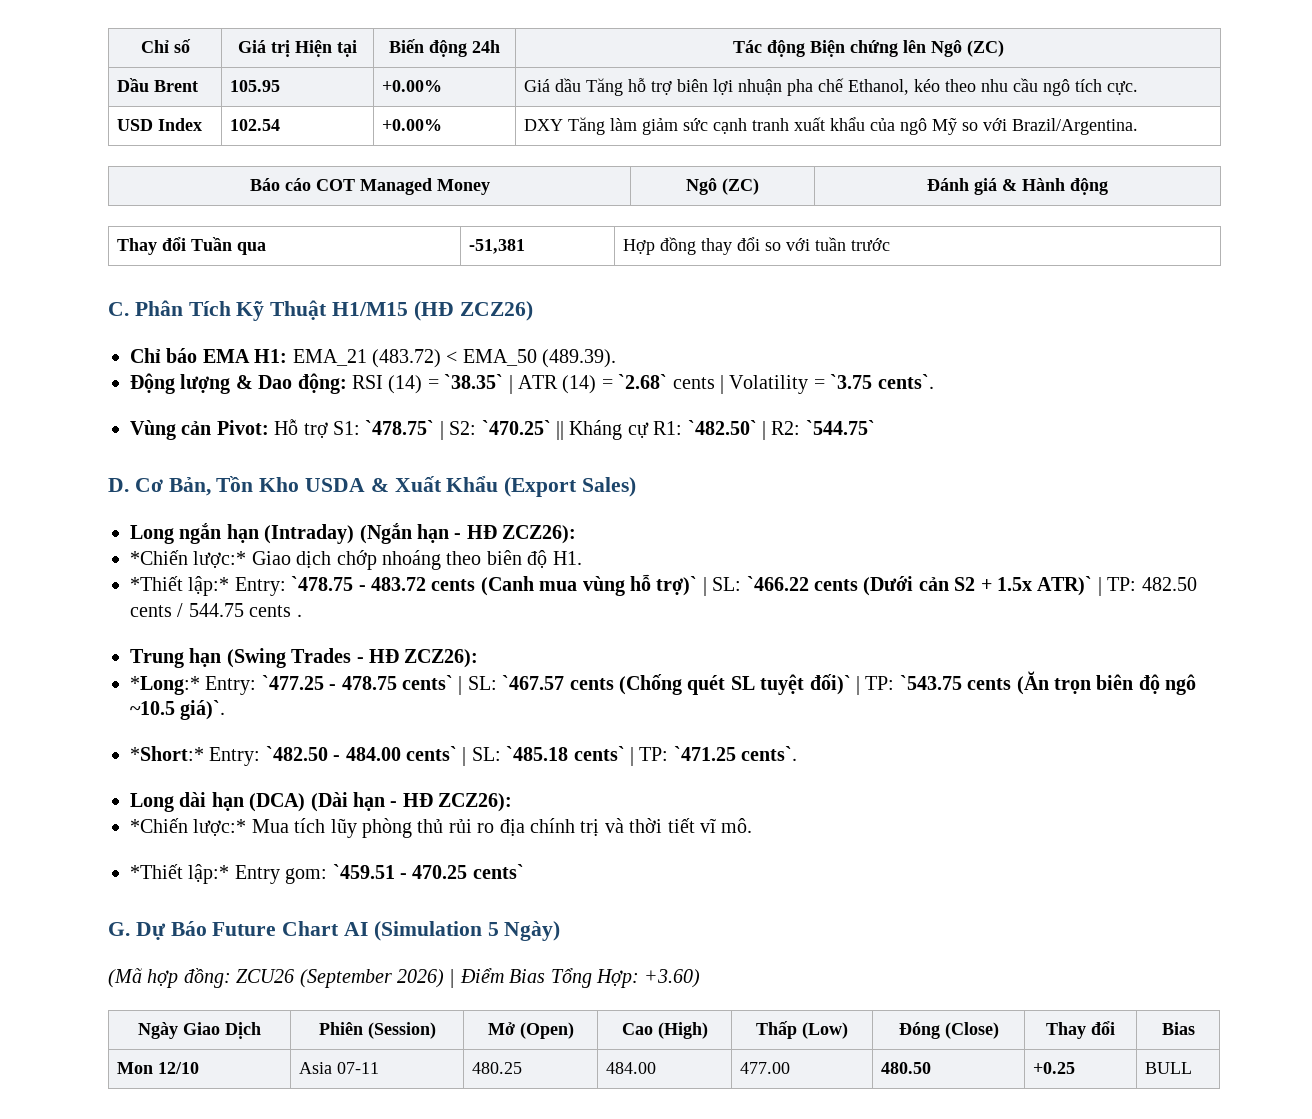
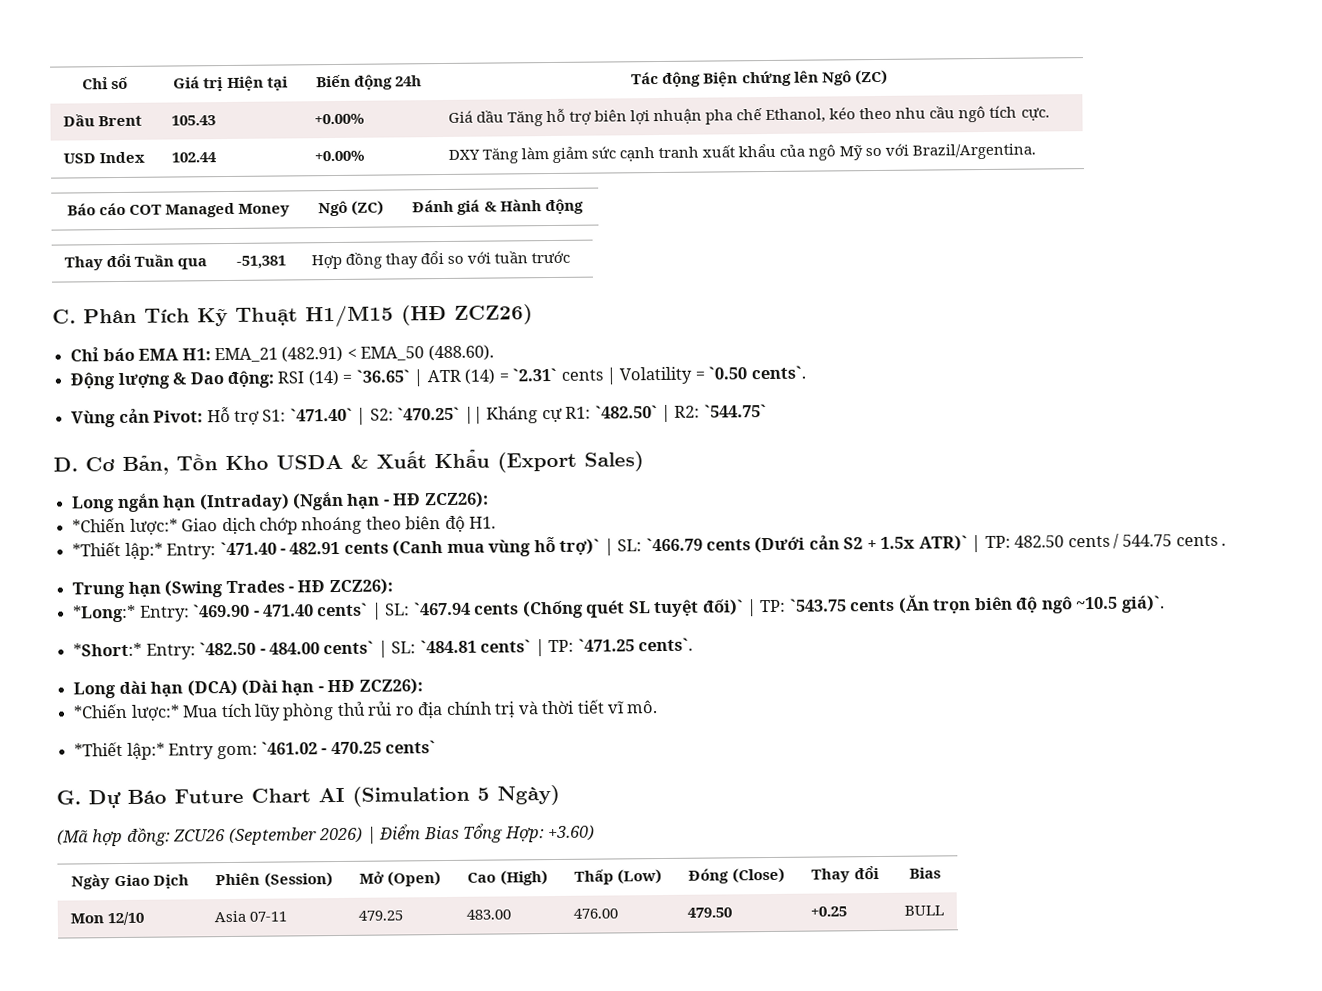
[229,80,280,92] 105.95 -> [170,115,216,126] 105.43
[229,119,280,131] 102.54 -> [170,152,217,163] 102.44
[372,349,441,368] (483.72) -> [281,345,344,363] (482.91)
[542,349,617,368] (489.39). -> [427,344,494,362] (488.60).
[444,374,504,389] `38.35` -> [355,369,410,383] `36.65`
[618,374,668,389] `2.68` -> [512,367,558,382] `2.31`
[830,374,873,389] `3.75 -> [708,366,748,380] `0.50
[365,420,435,435] `478.75` -> [289,407,353,422] `471.40`
[291,576,426,591] `478.75 - 483.72 -> [219,541,341,556] `471.40 - 482.91
[746,576,809,591] `466.22 -> [645,537,703,552] `466.79
[261,675,565,695] `477.25 - 478.75 cents` | SL: `467.57 -> [192,601,471,620] `469.90 - 471.40 cents` | SL: `467.94
[506,746,569,761] `485.18 -> [419,639,477,654] `484.81
[332,864,395,879] `459.51 -> [260,741,318,755] `461.02
[471,1062,522,1074] [605,1062,656,1074] [739,1062,790,1074] [880,1062,931,1074] 480.25 | 484.00 | 477.00 | 480.50 -> [357,910,403,921] [465,909,511,920] [572,908,618,919] [686,907,732,918] 479.25 | 483.00 | 476.00 | 479.50

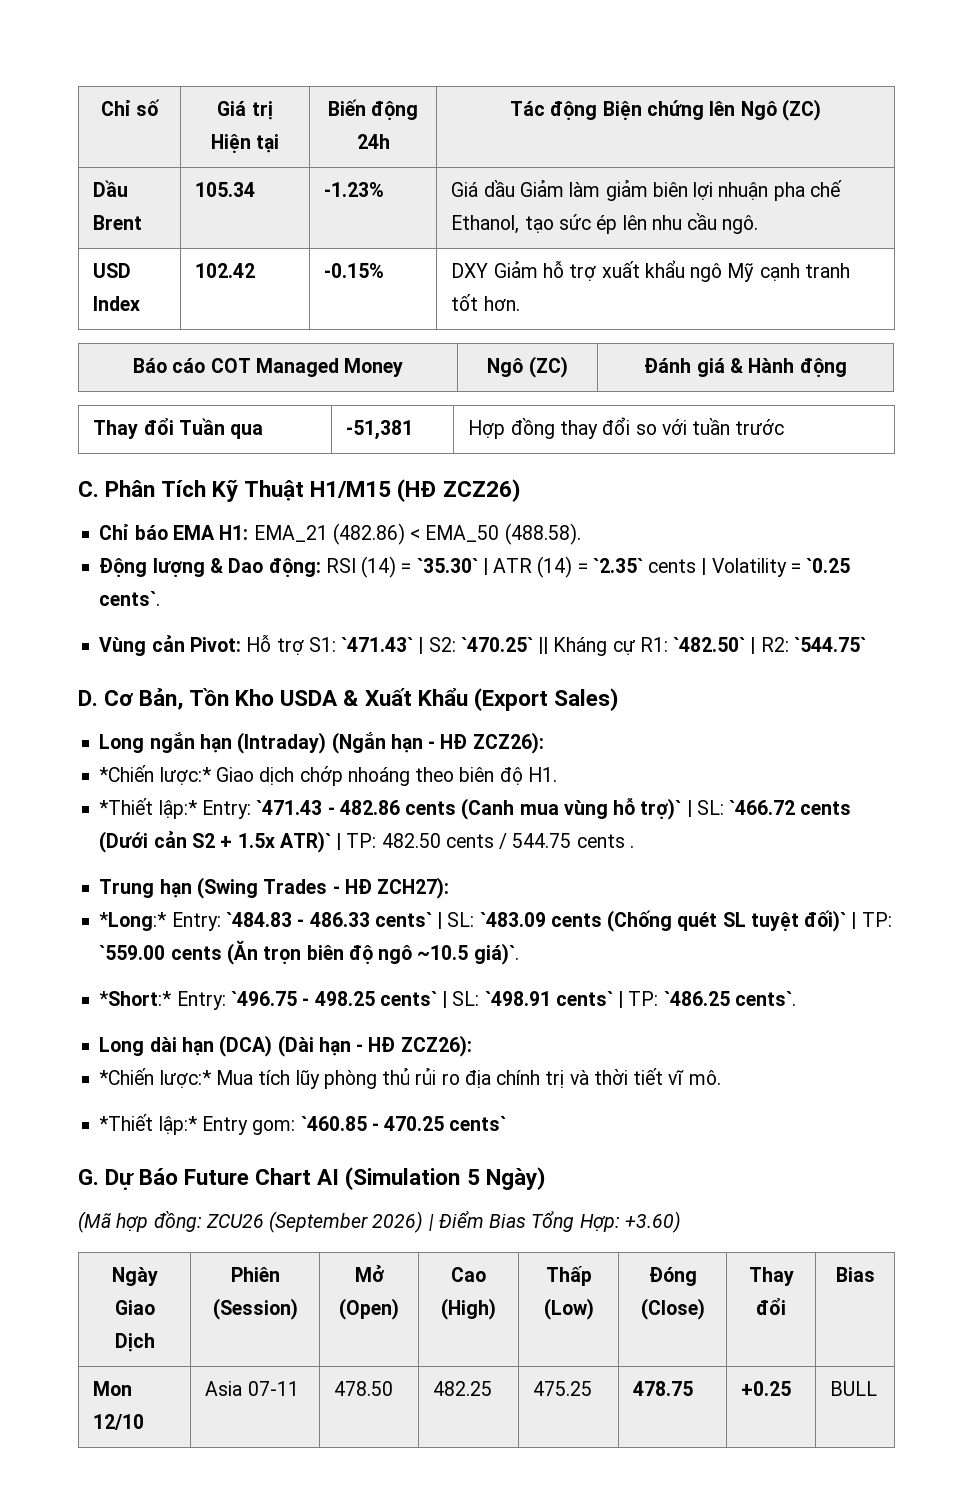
[170,115,216,126] [313,113,365,125] 105.43 | +0.00% -> [195,182,256,197] [324,182,385,197] 105.34 | -1.23%
[506,108,592,127] Tăng hỗ trợ -> [520,180,648,201] Giảm làm giảm
[829,105,1050,123] kéo theo nhu cầu ngô tích cực. -> [524,213,759,234] tạo sức ép lên nhu cầu ngô.
[170,152,217,163] [313,150,365,162] 102.44 | +0.00% -> [195,263,256,278] [324,263,385,278] 102.42 | -0.15%
[481,143,1037,164] Tăng làm giảm sức cạnh tranh xuất khẩu của ngô Mỹ so với Brazil/Argentina. -> [493,260,850,282] [451,294,520,311] Giảm hỗ trợ xuất khẩu ngô Mỹ cạnh tranh tốt hơn.
[281,345,344,363] (482.91) -> [332,523,405,545] (482.86)
[427,344,494,362] (488.60). -> [504,523,581,545] (488.58).
[355,369,410,383] `36.65` -> [416,558,478,573] `35.30`
[512,367,558,382] `2.31` -> [592,558,643,573] `2.35`
[708,366,748,380] `0.50 -> [806,558,851,573] `0.25
[289,407,353,422] `471.40` -> [341,637,414,652] `471.43`
[219,541,341,556] `471.40 - 482.91 -> [256,800,400,815] `471.43 - 482.86
[645,537,703,552] `466.79 -> [729,800,796,815] `466.72
[328,578,393,596] ZCZ26): -> [377,877,450,899] ZCH27):
[192,601,471,620] `469.90 - 471.40 cents` | SL: `467.94 -> [225,912,546,929] `484.83 - 486.33 cents` | SL: `483.09
[788,598,847,612] `543.75 -> [99,945,166,960] `559.00
[199,639,477,658] `482.50 - 484.00 cents` | SL: `484.81 -> [230,991,551,1008] `496.75 - 498.25 cents` | SL: `498.91
[577,638,635,652] `471.25 -> [663,991,730,1006] `486.25
[260,741,318,755] `461.02 -> [300,1116,367,1131] `460.85
[357,910,403,921] [465,909,511,920] [572,908,618,919] [686,907,732,918] 479.25 | 483.00 | 476.00 | 479.50 -> [334,1381,394,1396] [433,1381,493,1396] [533,1381,593,1396] [633,1381,694,1396] 478.50 | 482.25 | 475.25 | 478.75

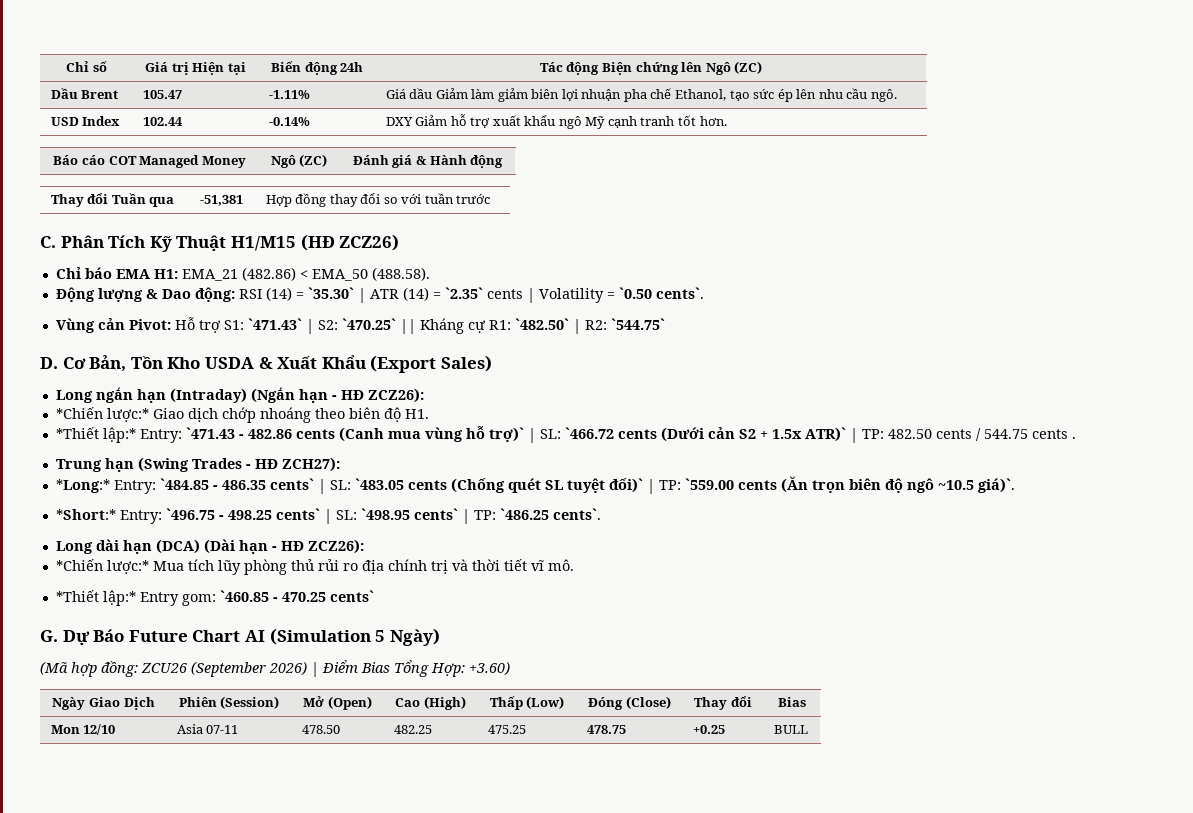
[195,182,256,197] [324,182,385,197] 105.34 | -1.23% -> [142,90,182,99] [268,90,310,99] 105.47 | -1.11%
[195,263,256,278] [324,263,385,278] 102.42 | -0.15% -> [142,117,183,126] [268,117,310,126] 102.44 | -0.14%
[806,558,851,573] `0.25 -> [618,287,652,299] `0.50
[225,912,546,929] `484.83 - 486.33 cents` | SL: `483.09 -> [159,478,404,494] `484.85 - 486.35 cents` | SL: `483.05
[484,991,551,1006] `498.91 -> [360,508,410,520] `498.95

